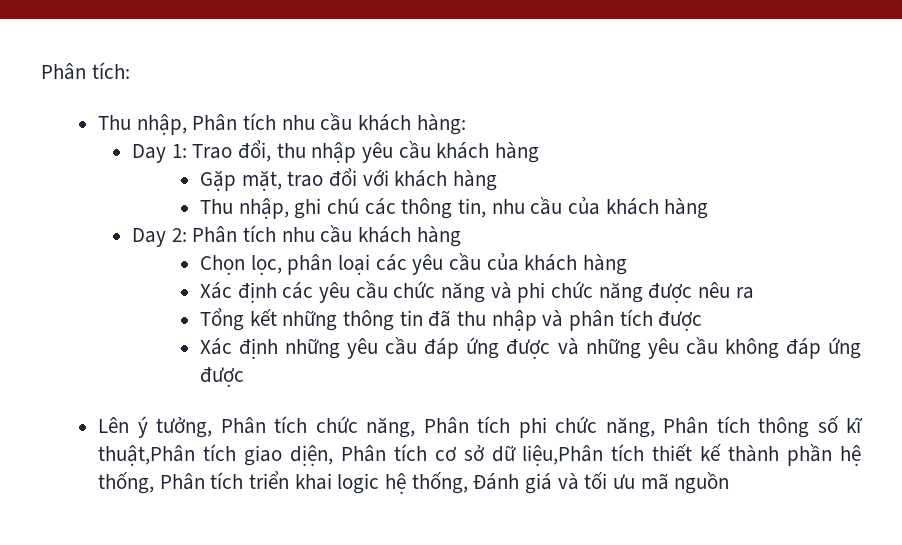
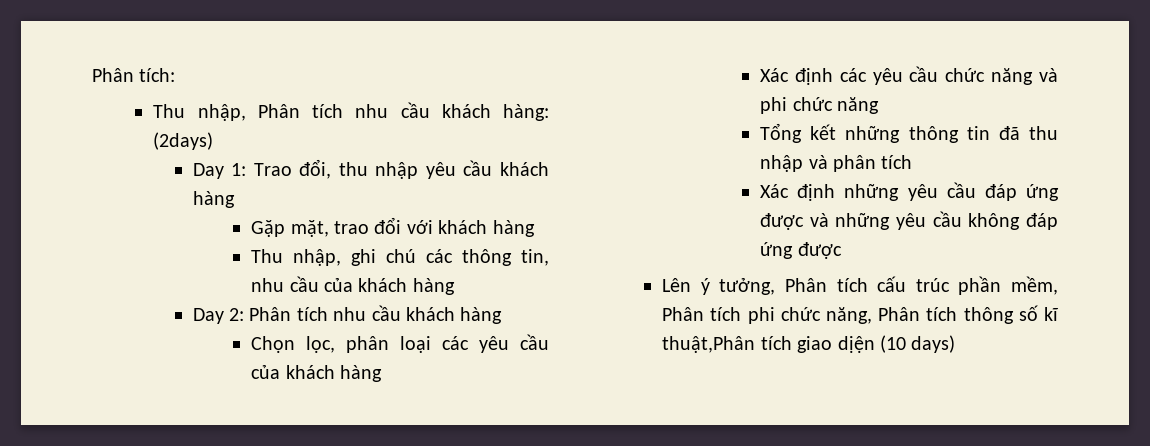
(466, 124) none -> [153,132,214,150] (2days)
[648,282,754,303] được nêu ra -> (879, 105) none
[658,311,703,331] được -> (913, 162) none
[315,416,416,438] chức năng, -> [877,276,1058,295] cấu trúc phần mềm,
[289,444,861,466] [98,471,730,494] dịện, Phân tích cơ sở dữ liệu,Phân tích thiết kế thành phần hệ thống, Phân tích triển khai logic hệ thống, Đánh giá và tối ưu mã nguồn -> [837,335,956,353] dịện (10 days)

